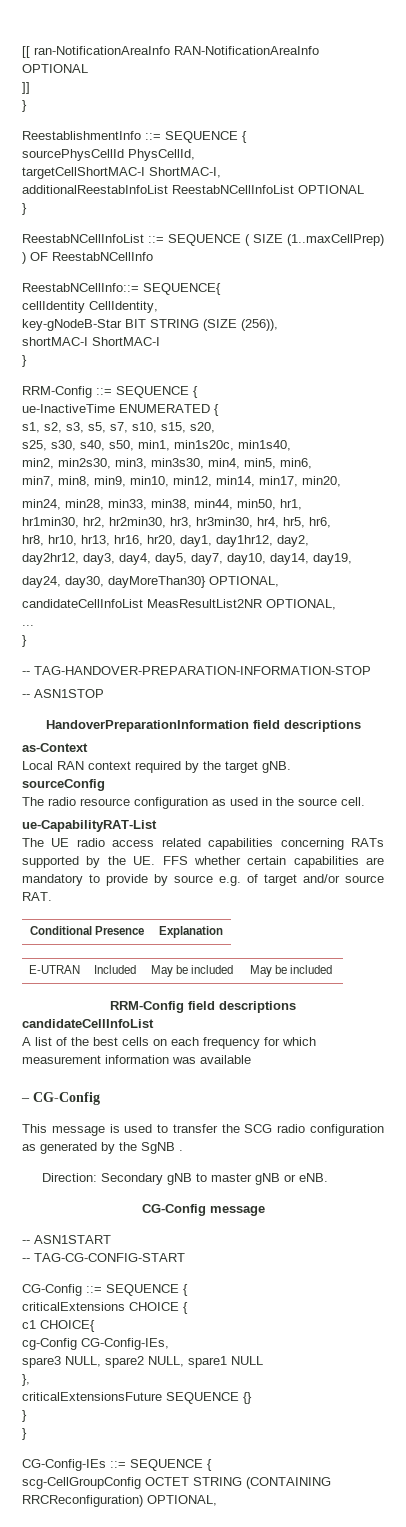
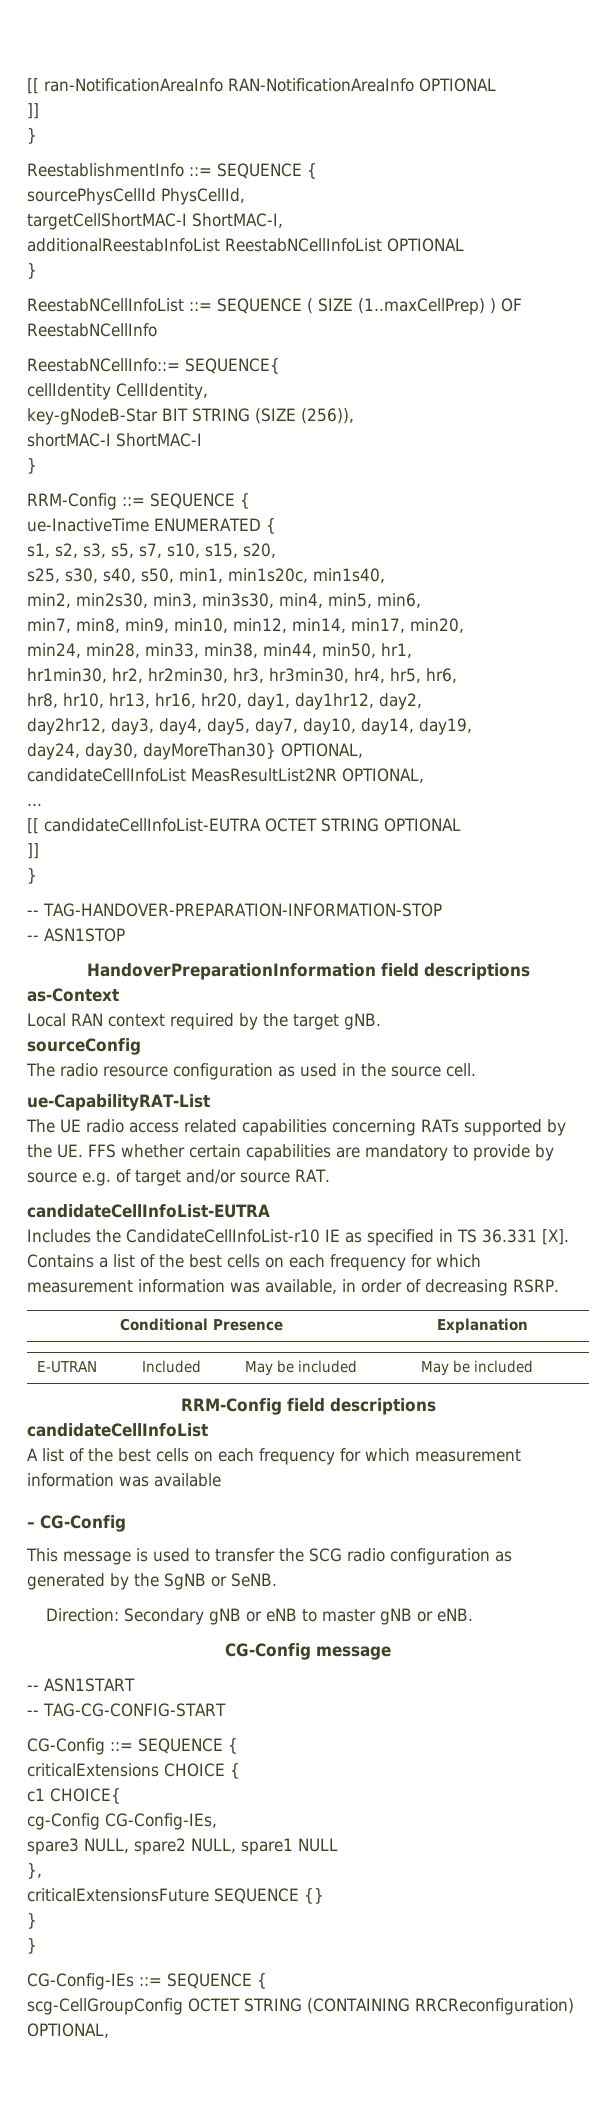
(34, 625) none -> [27,818,461,834] [27,843,39,859] // [[ candidateCellInfoList-EUTRA OCTET STRING OPTIONAL // ]]
(52, 896) none -> [27,1204,270,1218] [27,1229,569,1246] [27,1254,481,1271] [27,1279,559,1296] // candidateCellInfoList-EUTRA // Includes the CandidateCellInfoList-r10 IE as specified in TS 36.331 [X]. Contains a list of the best cells on each frequency for which measurement information was available, in order of decreasing RSRP.
[179,1150,183,1151] . -> [211,1573,277,1587] or SeNB.
(192, 1179) none -> [246,1608,298,1622] or eNB

